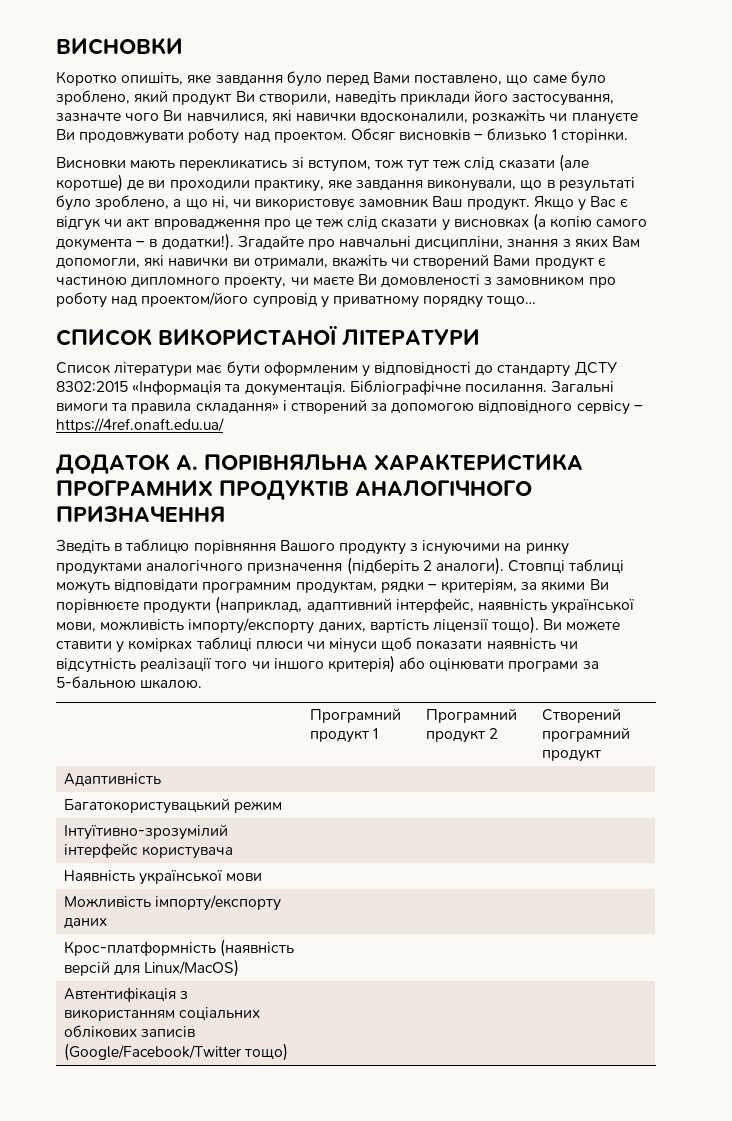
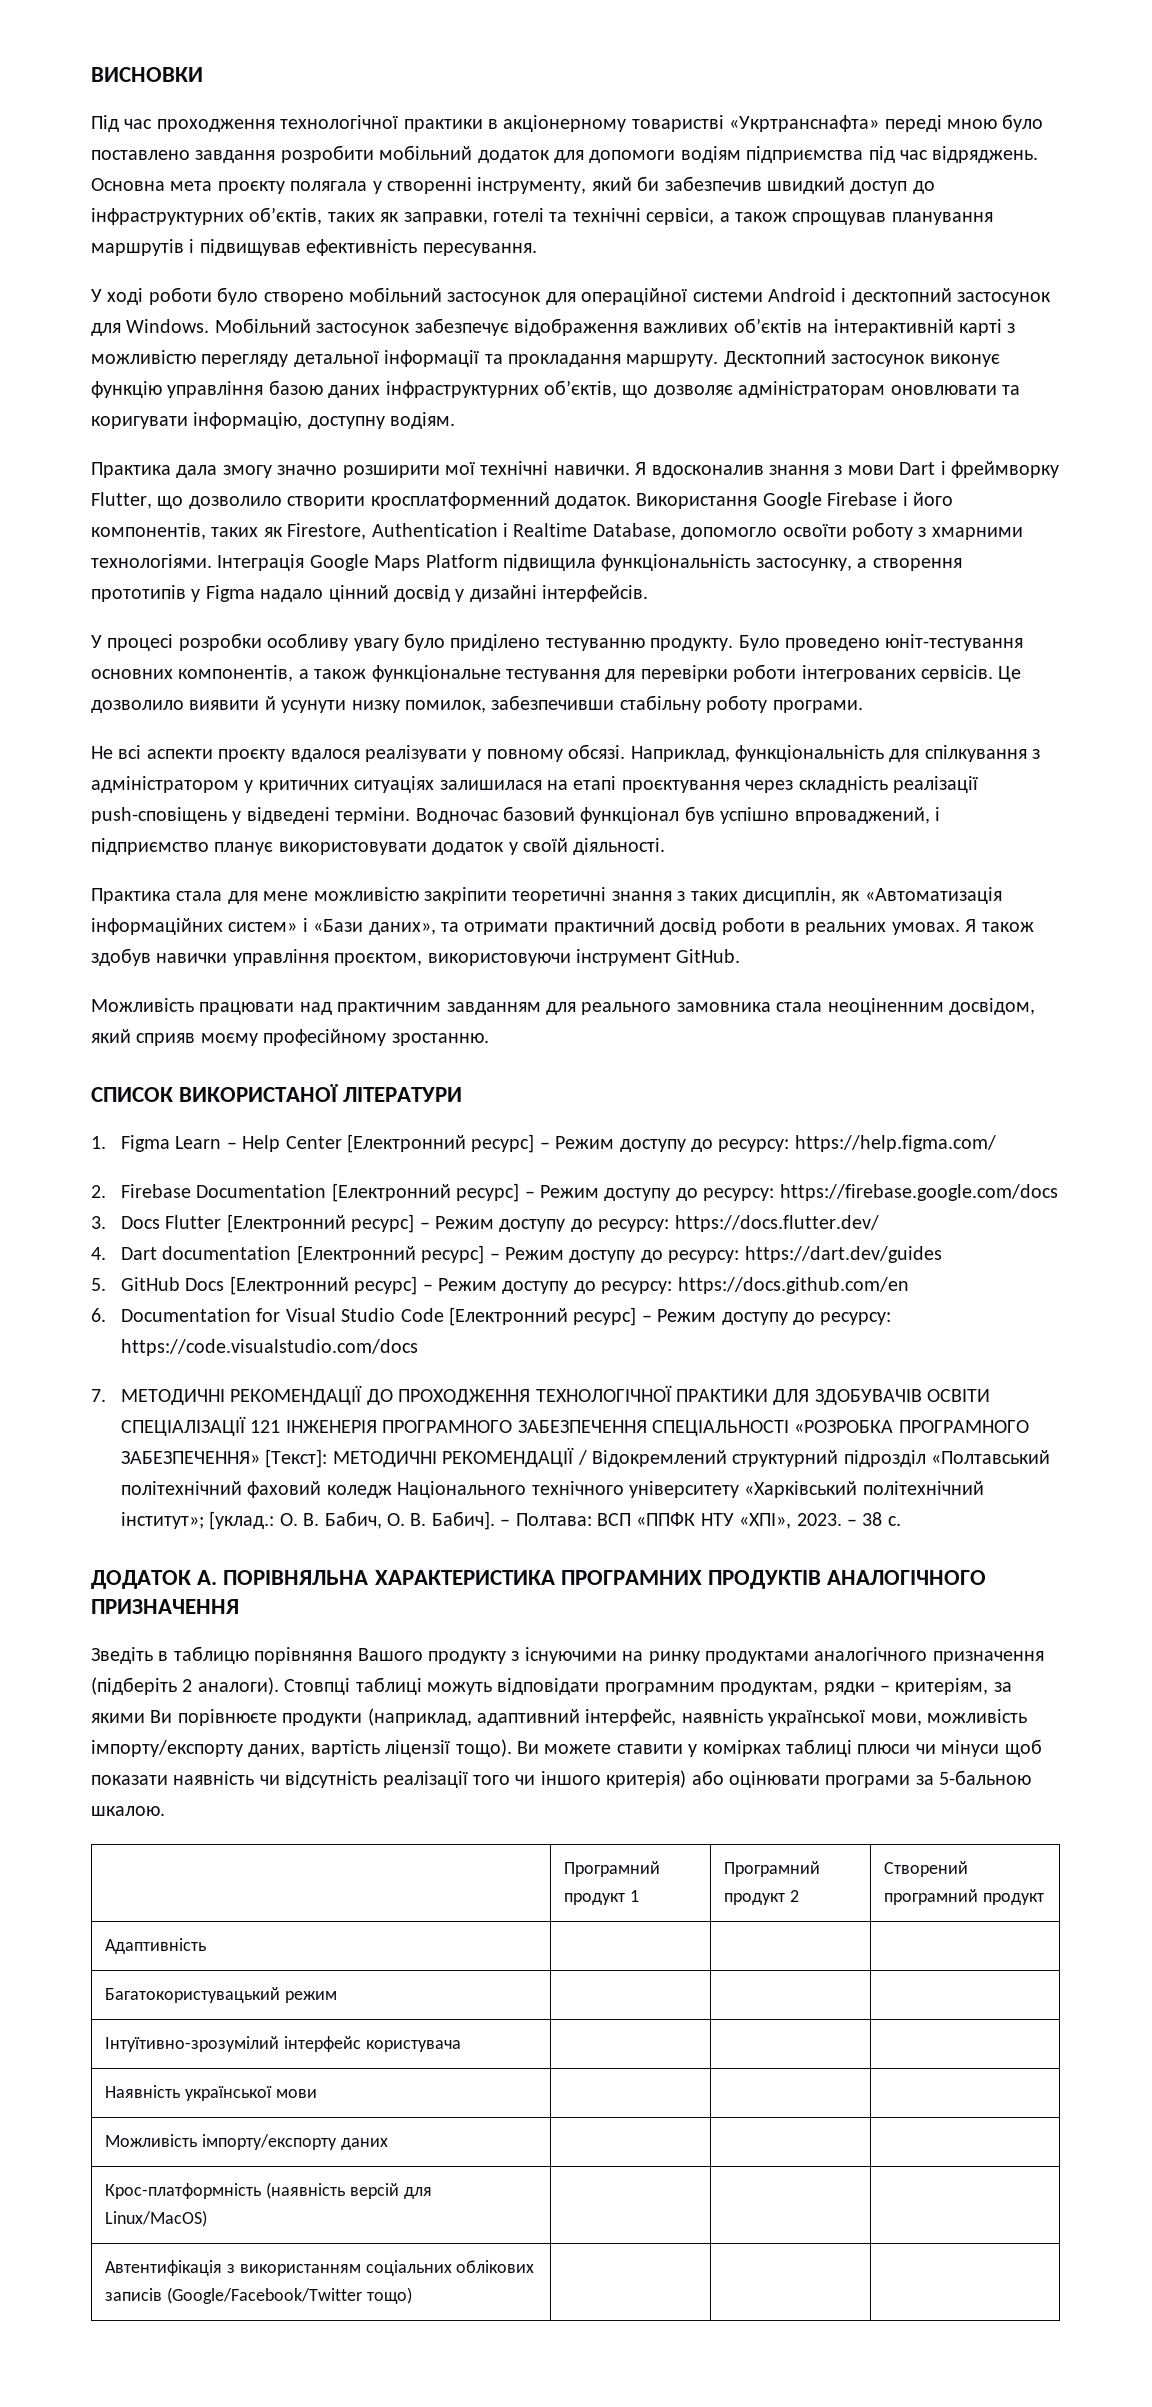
[56,71,606,87] [56,90,615,106] [56,110,638,125] [56,128,628,144] [56,154,589,172] [56,174,635,192] [56,195,629,211] [56,213,648,231] [56,233,641,251] [56,254,606,270] [56,274,616,289] [56,292,537,308] [56,326,480,346] [56,361,617,377] [56,380,615,396] [56,399,643,415] [56,418,224,433] Коротко опишіть, яке завдання було перед Вами поставлено, що саме було зроблено, який продукт Ви створили, наведіть приклади його застосування, зазначте чого Ви навчилися, які навички вдосконалили, розкажіть чи плануєте Ви продовжувати роботу над проектом. Обсяг висновків – близько 1 сторінки. // Висновки мають перекликатись зі вступом, тож тут теж слід сказати (але коротше) де ви проходили практику, яке завдання виконували, що в результаті було зроблено, а що ні, чи використовує замовник Ваш продукт. Якщо у Вас є відгук чи акт впровадження про це теж слід сказати у висновках (а копію самого документа – в додатки!). Згадайте про навчальні дисципліни, знання з яких Вам допомогли, які навички ви отримали, вкажіть чи створений Вами продукт є частиною дипломного проекту, чи маєте Ви домовленості з замовником про роботу над проектом/його супровід у приватному порядку тощо… // СПИСОК ВИКОРИСТАНОЇ ЛІТЕРАТУРИ // Список літератури має бути оформленим у відповідності до стандарту ДСТУ 8302:2015 «Інформація та документація. Бібліографічне посилання. Загальні вимоги та правила складання» і створений за допомогою відповідного сервісу – https://4ref.onaft.edu.ua/ -> [91,114,1044,132] [91,145,1039,163] [91,176,935,194] [91,207,993,225] [91,239,537,256] [91,287,1052,305] [91,318,1016,336] [91,350,1000,367] [91,380,1020,398] [91,412,456,429] [91,461,1059,478] [91,492,953,509] [91,522,1023,540] [91,554,962,571] [91,585,649,602] [91,633,1024,651] [91,664,1022,682] [91,695,863,713] [91,744,1041,762] [91,776,978,793] [91,806,940,824] [91,838,666,855] [91,887,1002,904] [91,917,1034,935] [91,948,741,966] [91,998,1035,1015] [91,1029,489,1046] [91,1084,463,1102] [91,1134,996,1153] [91,1183,1058,1202] [91,1214,879,1233] [91,1245,942,1264] [91,1276,909,1295] [91,1307,892,1326] [121,1339,419,1356] [91,1385,991,1405] [121,1416,1029,1436] [121,1447,1051,1468] [121,1481,984,1498] [121,1511,901,1530] Під час проходження технологічної практики в акціонерному товаристві «Укртранснафта» переді мною було поставлено завдання розробити мобільний додаток для допомоги водіям підприємства під час відряджень. Основна мета проєкту полягала у створенні інструменту, який би забезпечив швидкий доступ до інфраструктурних об’єктів, таких як заправки, готелі та технічні сервіси, а також спрощував планування маршрутів і підвищував ефективність пересування. // У ході роботи було створено мобільний застосунок для операційної системи Android і десктопний застосунок для Windows. Мобільний застосунок забезпечує відображення важливих об’єктів на інтерактивній карті з можливістю перегляду детальної інформації та прокладання маршруту. Десктопний застосунок виконує функцію управління базою даних інфраструктурних об’єктів, що дозволяє адміністраторам оновлювати та коригувати інформацію, доступну водіям. // Практика дала змогу значно розширити мої технічні навички. Я вдосконалив знання з мови Dart і фреймворку Flutter, що дозволило створити кросплатформенний додаток. Використання Google Firebase і його компонентів, таких як Firestore, Authentication і Realtime Database, допомогло освоїти роботу з хмарними технологіями. Інтеграція Google Maps Platform підвищила функціональність застосунку, а створення прототипів у Figma надало цінний досвід у дизайні інтерфейсів. // У процесі розробки особливу увагу було приділено тестуванню продукту. Було проведено юніт-тестування основних компонентів, а також функціональне тестування для перевірки роботи інтегрованих сервісів. Це дозволило виявити й усунути низку помилок, забезпечивши стабільну роботу програми. // Не всі аспекти проєкту вдалося реалізувати у повному обсязі. Наприклад, функціональність для спілкування з адміністратором у критичних ситуаціях залишилася на етапі проєктування через складність реалізації push-сповіщень у відведені терміни. Водночас базовий функціонал був успішно впроваджений, і підприємство планує використовувати додаток у своїй діяльності. // Практика стала для мене можливістю закріпити теоретичні знання з таких дисциплін, як «Автоматизація інформаційних систем» і «Бази даних», та отримати практичний досвід роботи в реальних умовах. Я також здобув навички управління проєктом, використовуючи інструмент GitHub. // Можливість працювати над практичним завданням для реального замовника стала неоціненним досвідом, який сприяв моєму професійному зростанню. // СПИСОК ВИКОРИСТАНОЇ ЛІТЕРАТУРИ // 1. Figma Learn – Help Center [Електронний ресурс] – Режим доступу до ресурсу: https://help.figma.com/ // 2. Firebase Documentation [Електронний ресурс] – Режим доступу до ресурсу: https://firebase.google.com/docs // 3. Docs Flutter [Електронний ресурс] – Режим доступу до ресурсу: https://docs.flutter.dev/ // 4. Dart documentation [Електронний ресурс] – Режим доступу до ресурсу: https://dart.dev/guides // 5. GitHub Docs [Електронний ресурс] – Режим доступу до ресурсу: https://docs.github.com/en // 6. Documentation for Visual Studio Code [Електронний ресурс] – Режим доступу до ресурсу: https://code.visualstudio.com/docs // 7. МЕТОДИЧНІ РЕКОМЕНДАЦІЇ ДО ПРОХОДЖЕННЯ ТЕХНОЛОГІЧНОЇ ПРАКТИКИ ДЛЯ ЗДОБУВАЧІВ ОСВІТИ СПЕЦІАЛІЗАЦІЇ 121 ІНЖЕНЕРІЯ ПРОГРАМНОГО ЗАБЕЗПЕЧЕННЯ СПЕЦІАЛЬНОСТІ «РОЗРОБКА ПРОГРАМНОГО ЗАБЕЗПЕЧЕННЯ» [Текст]: МЕТОДИЧНІ РЕКОМЕНДАЦІЇ / Відокремлений структурний підрозділ «Полтавський політехнічний фаховий коледж Національного технічного університету «Харківський політехнічний інститут»; [уклад.: О. В. Бабич, О. В. Бабич]. – Полтава: ВСП «ППФК НТУ «ХПІ», 2023. – 38 с.

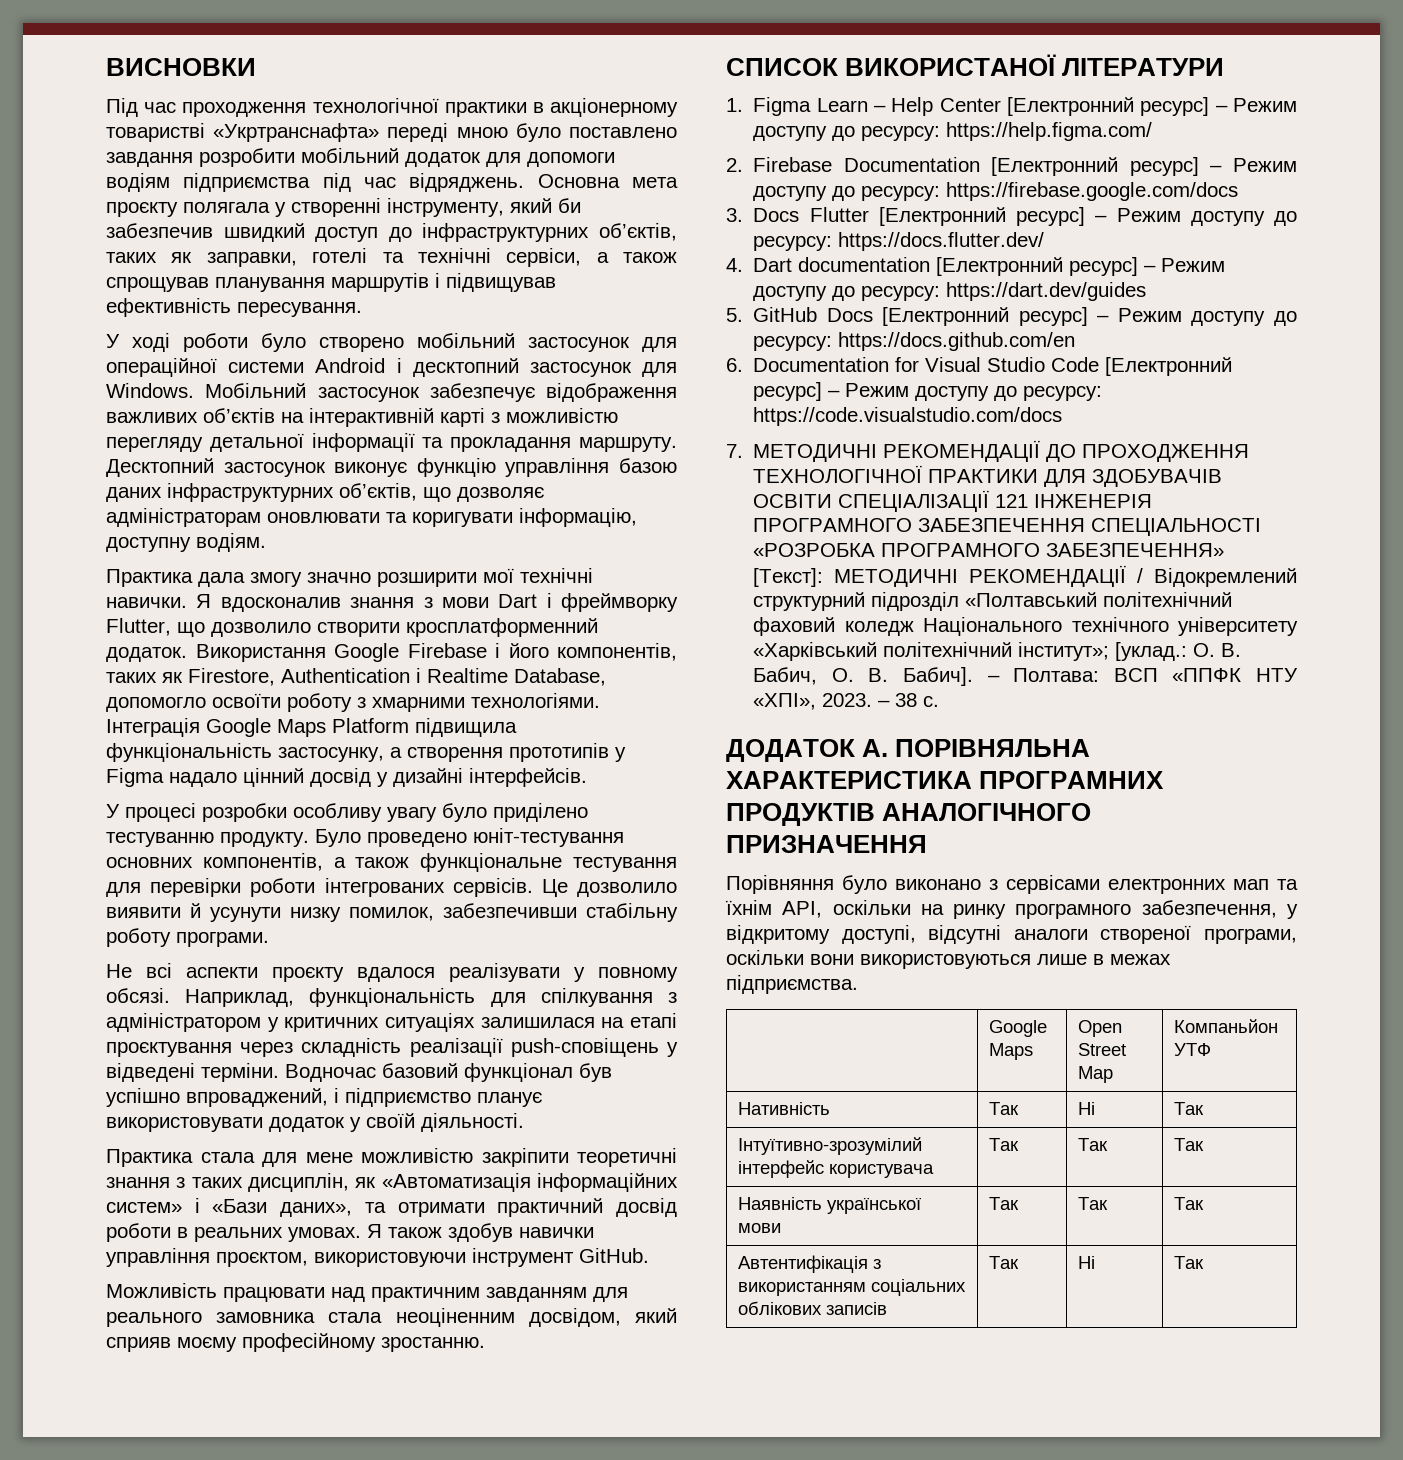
[91,1646,1044,1664] [91,1677,1012,1695] [91,1708,1027,1726] [91,1739,1042,1757] [91,1770,1032,1788] [91,1806,165,1816] [563,1861,660,1877] [563,1890,639,1905] [723,1861,820,1877] [723,1890,799,1905] [883,1861,968,1877] [883,1889,1044,1905] [104,1938,206,1954] [104,1987,337,2003] Зведіть в таблицю порівняння Вашого продукту з існуючими на ринку продуктами аналогічного призначення (підберіть 2 аналоги). Стовпці таблиці можуть відповідати програмним продуктам, рядки – критеріям, за якими Ви порівнюєте продукти (наприклад, адаптивний інтерфейс, наявність української мови, можливість імпорту/експорту даних, вартість ліцензії тощо). Ви можете ставити у комірках таблиці плюси чи мінуси щоб показати наявність чи відсутність реалізації того чи іншого критерія) або оцінювати програми за 5-бальною шкалою. // | Програмний продукт 1 | Програмний продукт 2 | Створений програмний продукт // Адаптивність | | | // Багатокористувацький режим | | | -> [726,875,1298,894] [725,900,1298,919] [726,925,1297,944] [726,950,1171,969] [726,975,858,994] [988,1020,1047,1037] [988,1043,1033,1060] [1077,1020,1122,1037] [1077,1043,1126,1056] [1077,1066,1113,1083] [1173,1019,1278,1033] [1173,1043,1211,1056] [737,1102,830,1115] [988,1102,1019,1115] [1077,1102,1095,1115] [1173,1102,1204,1115] Порівняння було виконано з сервісами електронних мап та їхнім API, оскільки на ринку програмного забезпечення, у відкритому доступі, відсутні аналоги створеної програми, оскільки вони використовуються лише в межах підприємства. // | Google Maps | Open Street Map | Компаньйон УТФ // Нативність | Так | Ні | Так
(461, 2046) | | -> [988,1138,1019,1151] [1077,1138,1108,1151] [1173,1138,1204,1151] Так | Так | Так
[104,2134,388,2150] [104,2182,432,2199] [104,2210,207,2227] | | // Можливість імпорту/експорту даних | | | // Крос-платформність (наявність версій для Linux/MacOS) | | | -> [988,1197,1019,1210] [1077,1197,1108,1210] [1173,1197,1204,1210] Так | Так | Так
[166,2287,412,2304] (Google/Facebook/Twitter тощо) | | | -> [988,1256,1019,1269] [1077,1256,1095,1269] [1173,1256,1204,1269] | Так | Ні | Так

